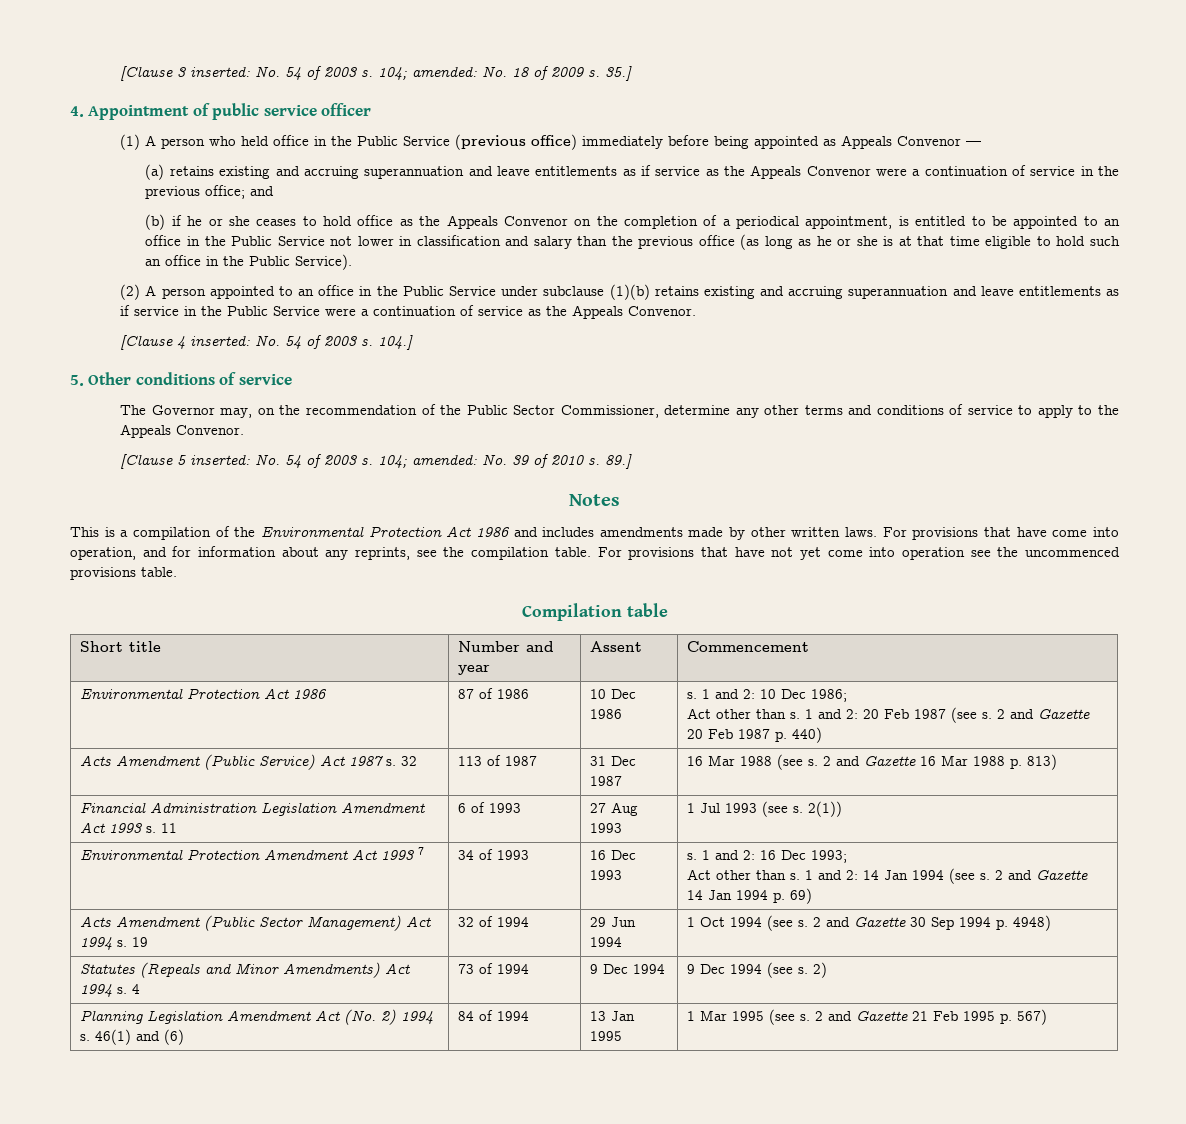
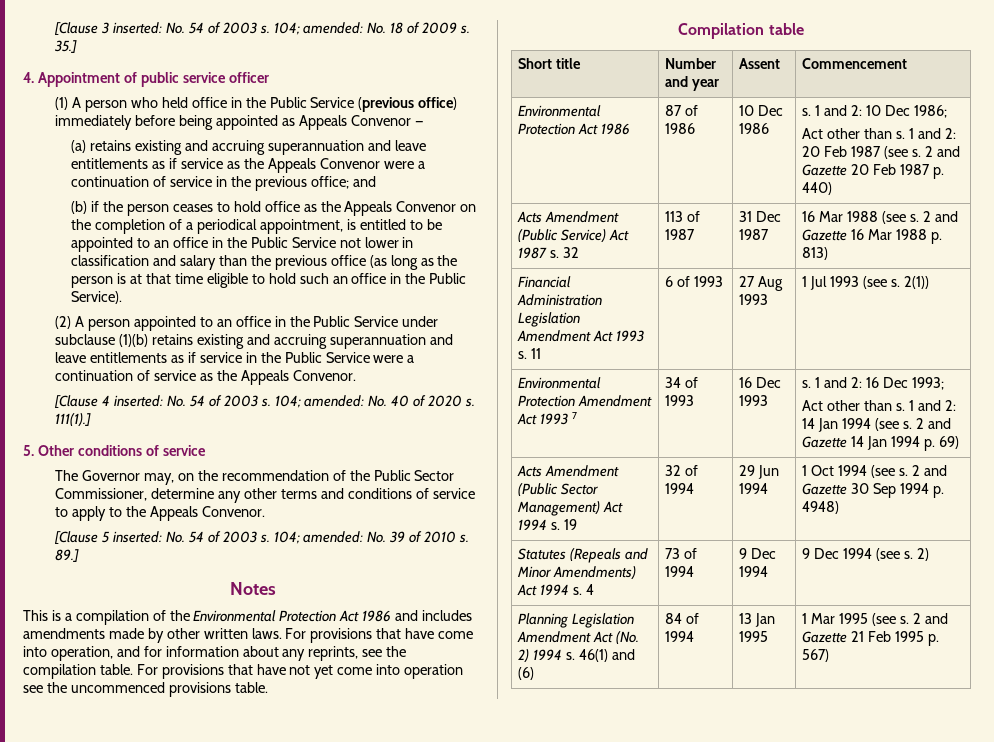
[187,216,250,226] he or she -> [103,201,170,216] the person
[816,236,878,246] he or she -> [437,255,458,266] [71,276,114,288] the person
[378,335,414,350] 104.] -> [274,395,476,408] [55,413,92,426] 104; amended: No. 40 of 2020 s. 111(1).]

